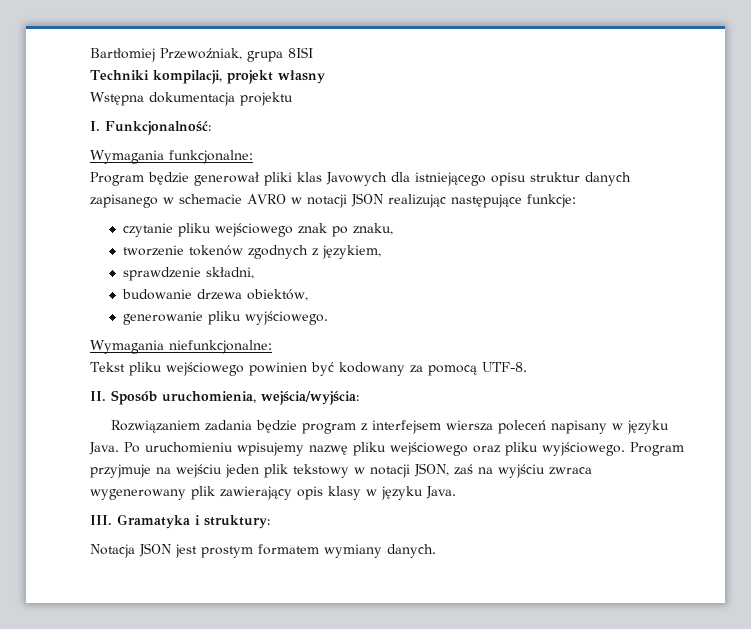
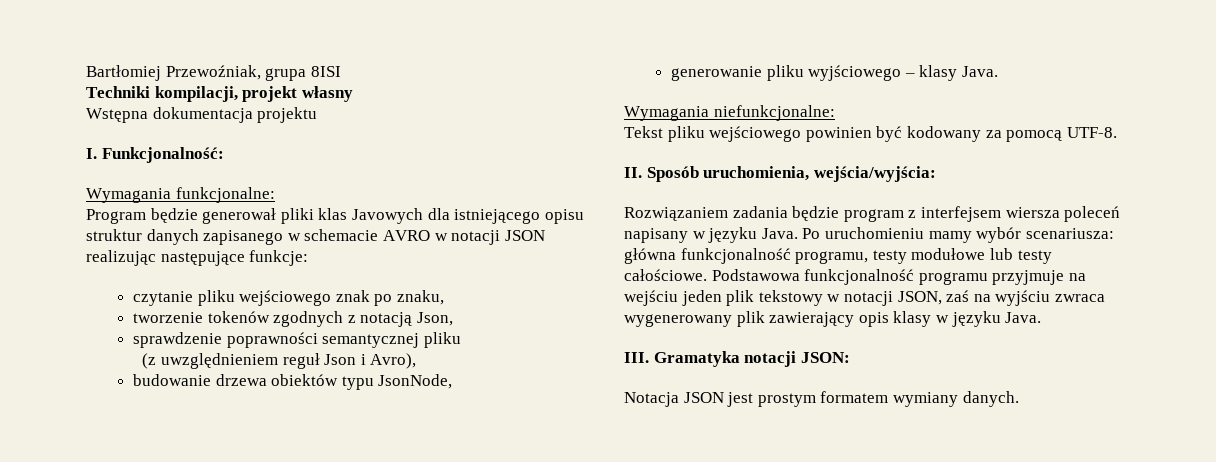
[321,245,381,259] językiem, -> [360,312,453,327] notacją Json,
[205,267,254,279] składni, -> [226,332,461,348] [142,353,417,369] poprawności semantycznej pliku // (z uwzględnieniem reguł Json i Avro),
[246,289,308,301] obiektów, -> [271,374,453,390] obiektów typu JsonNode,
[244,311,328,325] wyjściowego. -> [808,65,998,81] wyjściowego – klasy Java.
[237,442,684,456] wpisujemy nazwę pliku wejściowego oraz pliku wyjściowego. Program -> [928,227,1114,243] [624,248,1052,264] [624,269,988,285] mamy wybór scenariusza: główna funkcjonalność programu, testy modułowe lub testy całościowe. Podstawowa funkcjonalność programu
[195,515,270,529] i struktury: -> [744,351,850,367] notacji JSON:

